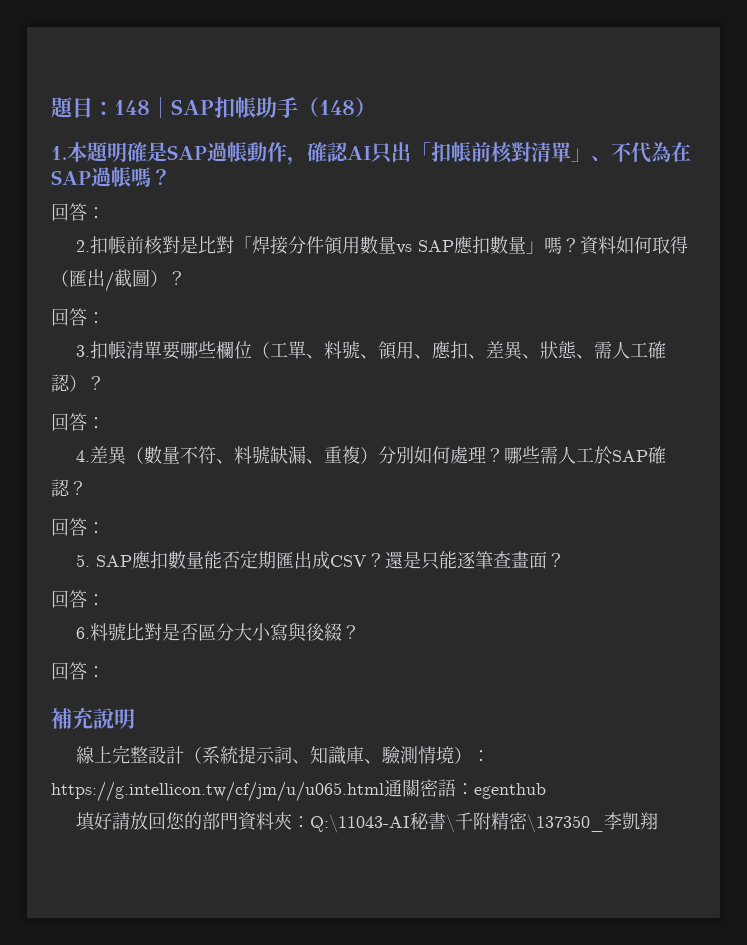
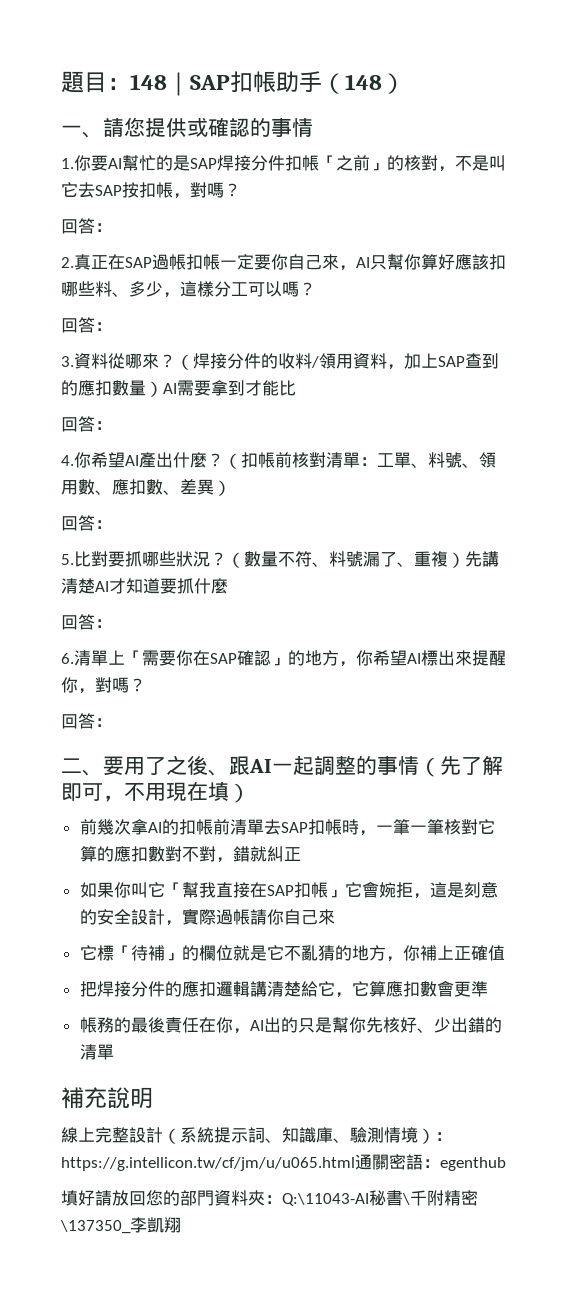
[51,142,691,165] [51,167,171,187] [51,203,105,221] [75,236,688,255] [51,269,186,292] [51,308,105,326] [75,341,666,360] [51,374,105,392] [51,413,105,431] [75,446,127,465] 1.本題明確是SAP過帳動作，確認AI只出「扣帳前核對清單」、不代為在SAP過帳嗎？ // 回答： // 2.扣帳前核對是比對「焊接分件領用數量vs SAP應扣數量」嗎？資料如何取得（匯出/截圖）？ // 回答： // 3.扣帳清單要哪些欄位（工單、料號、領用、應扣、差異、狀態、需人工確認）？ // 回答： // 4.差異 -> [61,117,313,138] [61,155,506,172] [61,182,241,199] [61,218,112,234] [61,254,506,271] [61,280,316,298] [61,317,112,333] [61,353,499,370] [61,380,296,397] [61,416,112,432] [61,452,496,469] [61,479,231,496] [61,515,112,531] [61,551,227,567] 一、請您提供或確認的事情 // 1.你要AI幫忙的是SAP焊接分件扣帳「之前」的核對，不是叫它去SAP按扣帳，對嗎？ // 回答： // 2.真正在SAP過帳扣帳一定要你自己來，AI只幫你算好應該扣哪些料、多少，這樣分工可以嗎？ // 回答： // 3.資料從哪來？（焊接分件的收料/領用資料，加上SAP查到的應扣數量）AI需要拿到才能比 // 回答： // 4.你希望AI產出什麼？（扣帳前核對清單：工單、料號、領用數、應扣數、差異） // 回答： // 5.比對要抓哪些狀況？
[269,446,306,464] 缺漏 -> [363,551,397,567] 漏了
[377,446,666,465] [51,479,87,497] [51,518,105,536] [75,550,565,570] [51,590,105,608] [75,622,360,642] [51,662,105,680] 分別如何處理？哪些需人工於SAP確認？ // 回答： // 5. SAP應扣數量能否定期匯出成CSV？還是只能逐筆查畫面？ // 回答： // 6.料號比對是否區分大小寫與後綴？ // 回答： -> [465,551,499,567] [61,578,228,594] [61,614,112,630] [61,650,506,667] [61,677,146,694] [61,713,112,729] [61,755,503,777] [61,781,250,803] [79,819,495,836] [79,846,301,863] [79,881,498,899] [79,909,335,926] [79,945,505,962] [79,980,488,998] [79,1017,502,1034] [79,1044,114,1060] 先講清楚AI才知道要抓什麼 // 回答： // 6.清單上「需要你在SAP確認」的地方，你希望AI標出來提醒你，對嗎？ // 回答： // 二、要用了之後、跟AI一起調整的事情（先了解即可，不用現在填） // 前幾次拿AI的扣帳前清單去SAP扣帳時，一筆一筆核對它算的應扣數對不對，錯就糾正 // 如果你叫它「幫我直接在SAP扣帳」它會婉拒，這是刻意的安全設計，實際過帳請你自己來 // 它標「待補」的欄位就是它不亂猜的地方，你補上正確值 // 把焊接分件的應扣邏輯講清楚給它，它算應扣數會更準 // 帳務的最後責任在你，AI出的只是幫你先核好、少出錯的清單

